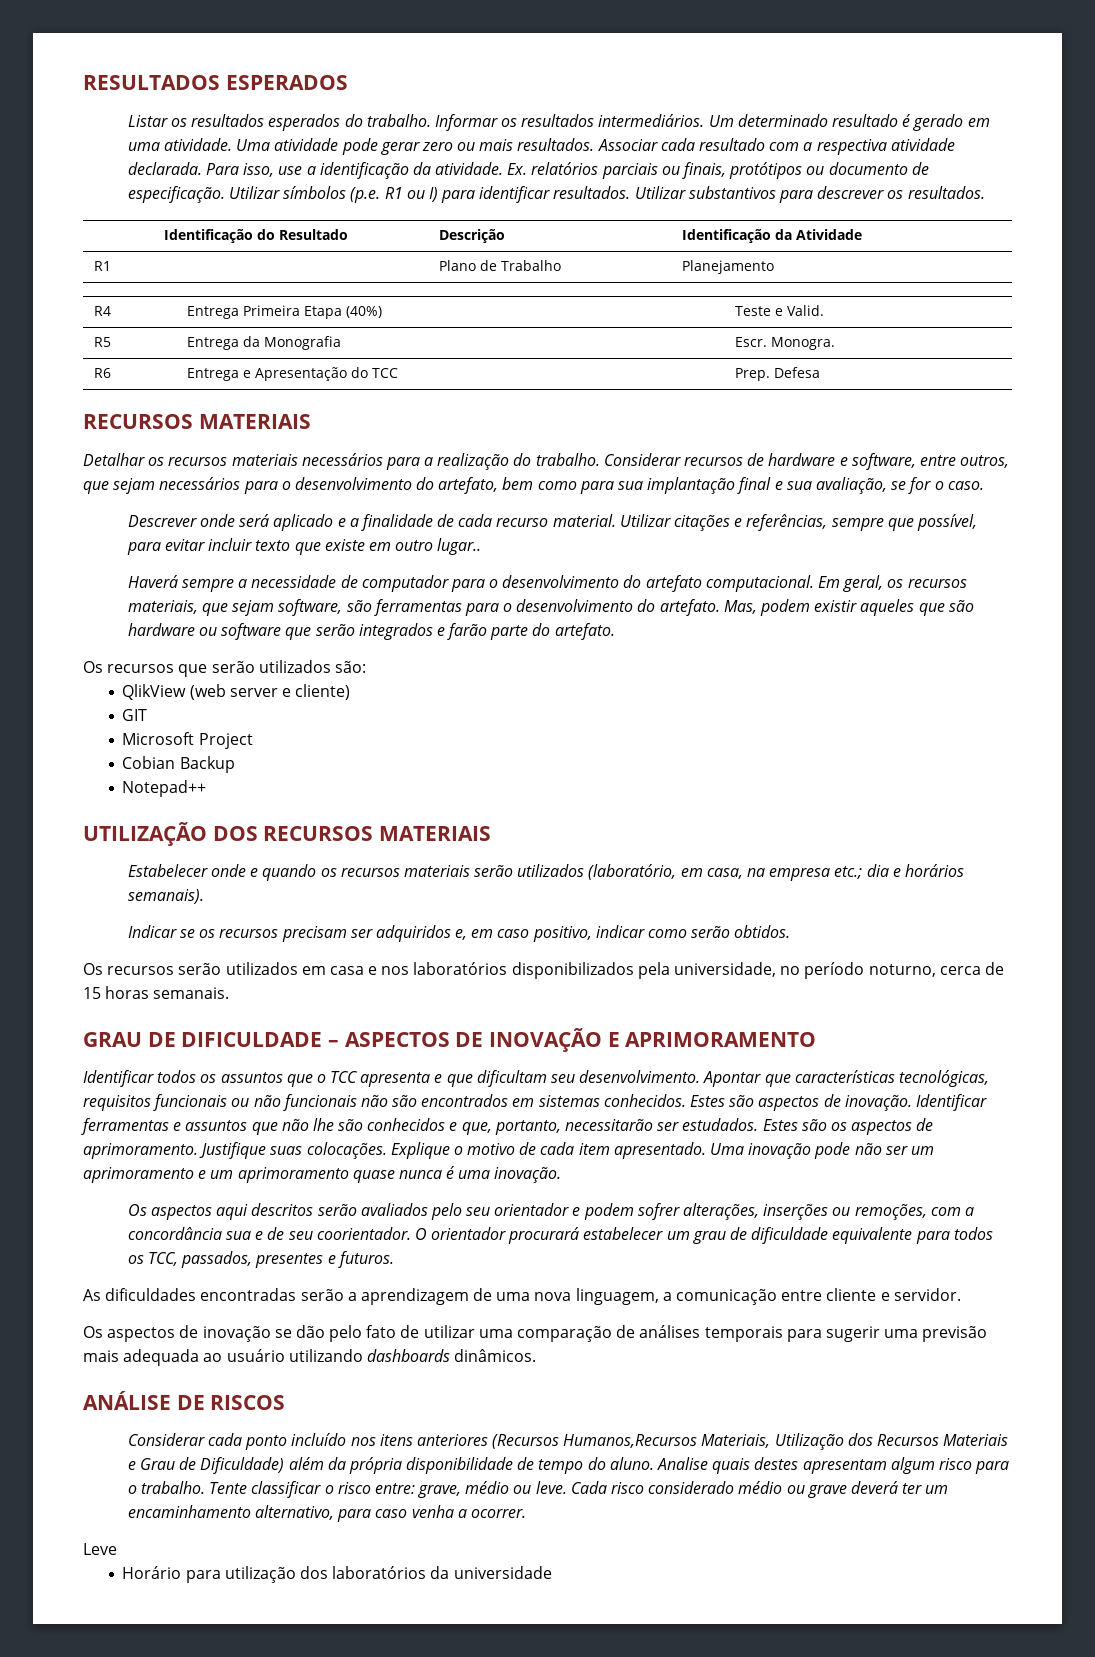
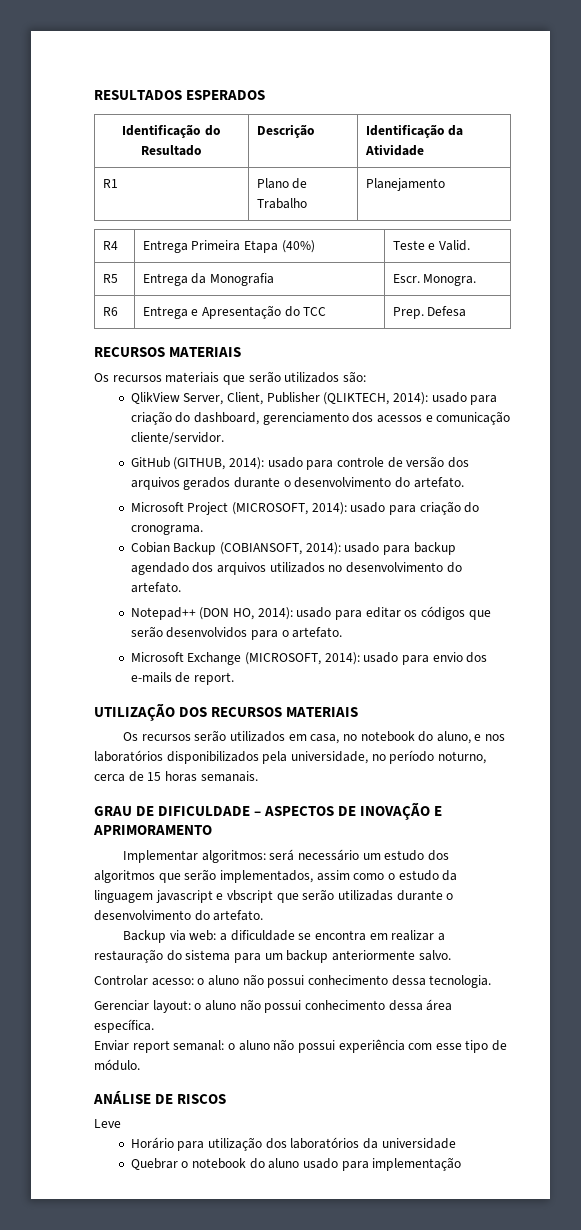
[127,114,990,131] [127,138,955,155] [127,162,929,179] [127,186,985,203] // Listar os resultados esperados do trabalho. Informar os resultados intermediários. Um determinado resultado é gerado em uma atividade. Uma atividade pode gerar zero ou mais resultados. Associar cada resultado com a respectiva atividade declarada. Para isso, use a identificação da atividade. Ex. relatórios parciais ou finais, protótipos ou documento de especificação. Utilizar símbolos (p.e. R1 ou I) para identificar resultados. Utilizar substantivos para descrever os resultados. -> (266, 95) none
[83,453,1010,470] [83,477,984,494] [127,514,977,531] [126,538,482,555] [127,575,967,592] [127,599,974,616] [127,623,615,640] [83,661,175,673] Detalhar os recursos materiais necessários para a realização do trabalho. Considerar recursos de hardware e software, entre outros, que sejam necessários para o desenvolvimento do artefato, bem como para sua implantação final e sua avaliação, se for o caso. // Descrever onde será aplicado e a finalidade de cada recurso material. Utilizar citações e referências, sempre que possível, para evitar incluir texto que existe em outro lugar.. // Haverá sempre a necessidade de computador para o desenvolvimento do artefato computacional. Em geral, os recursos materiais, que sejam software, são ferramentas para o desenvolvimento do artefato. Mas, podem existir aqueles que são hardware ou software que serão integrados e farão parte do artefato. // Os recursos -> [94,372,220,383] Os recursos materiais
[189,684,351,700] [122,709,148,721] [122,732,253,749] [122,756,235,773] [122,780,207,797] [83,822,492,846] [127,864,964,881] [127,889,204,904] [127,925,791,942] (web server e cliente) // GIT // Microsoft Project // Cobian Backup // Notepad++ // UTILIZAÇÃO DOS RECURSOS MATERIAIS // Estabelecer onde e quando os recursos materiais serão utilizados (laboratório, em casa, na empresa etc.; dia e horários semanais). // Indicar se os recursos precisam ser adquiridos e, em caso positivo, indicar como serão obtidos. -> [183,392,498,405] [130,411,511,425] [130,432,224,444] [130,456,469,470] [130,477,464,490] [130,501,480,515] [130,525,203,535] [130,542,456,555] [130,562,462,575] [130,582,181,593] [130,606,491,620] [130,626,343,640] [130,652,488,665] [130,672,235,685] [94,703,359,721] Server, Client, Publisher (QLIKTECH, 2014): usado para criação do dashboard, gerenciamento dos acessos e comunicação cliente/servidor. // GitHub (GITHUB, 2014): usado para controle de versão dos arquivos gerados durante o desenvolvimento do artefato. // Microsoft Project (MICROSOFT, 2014): usado para criação do cronograma. // Cobian Backup (COBIANSOFT, 2014): usado para backup agendado dos arquivos utilizados no desenvolvimento do artefato. // Notepad++ (DON HO, 2014): usado para editar os códigos que serão desenvolvidos para o artefato. // Microsoft Exchange (MICROSOFT, 2014): usado para envio dos e-mails de report. // UTILIZAÇÃO DOS RECURSOS MATERIAIS
[329,966,364,975] casa -> [310,731,471,744] casa, no notebook do aluno,
[83,1070,989,1087] [83,1094,987,1111] [81,1118,934,1135] [83,1142,934,1159] [83,1166,562,1183] [127,1203,974,1220] [127,1227,993,1244] [127,1251,394,1268] [83,1288,961,1305] [83,1325,988,1342] [83,1349,537,1366] [83,1391,286,1410] [127,1433,1009,1450] [127,1457,1010,1474] [127,1481,949,1498] [127,1505,526,1522] Identificar todos os assuntos que o TCC apresenta e que dificultam seu desenvolvimento. Apontar que características tecnológicas, requisitos funcionais ou não funcionais não são encontrados em sistemas conhecidos. Estes são aspectos de inovação. Identificar ferramentas e assuntos que não lhe são conhecidos e que, portanto, necessitarão ser estudados. Estes são os aspectos de aprimoramento. Justifique suas colocações. Explique o motivo de cada item apresentado. Uma inovação pode não ser um aprimoramento e um aprimoramento quase nunca é uma inovação. // Os aspectos aqui descritos serão avaliados pelo seu orientador e podem sofrer alterações, inserções ou remoções, com a concordância sua e de seu coorientador. O orientador procurará estabelecer um grau de dificuldade equivalente para todos os TCC, passados, presentes e futuros. // As dificuldades encontradas serão a aprendizagem de uma nova linguagem, a comunicação entre cliente e servidor. // Os aspectos de inovação se dão pelo fato de utilizar uma comparação de análises temporais para sugerir uma previsão mais adequada ao usuário utilizando dashboards dinâmicos. // ANÁLISE DE RISCOS // Considerar cada ponto incluído nos itens anteriores (Recursos Humanos,Recursos Materiais, Utilização dos Recursos Materiais e Grau de Dificuldade) além da própria disponibilidade de tempo do aluno. Analise quais destes apresentam algum risco para o trabalho. Tente classificar o risco entre: grave, médio ou leve. Cada risco considerado médio ou grave deverá ter um encaminhamento alternativo, para caso venha a ocorrer. -> [123,849,449,863] [94,869,458,883] [94,889,454,903] [94,910,264,921] [123,930,445,943] [94,949,451,963] [94,974,492,988] [94,999,453,1013] [94,1019,154,1033] [94,1039,508,1053] [94,1059,140,1071] [93,1091,227,1104] Implementar algoritmos: será necessário um estudo dos algoritmos que serão implementados, assim como o estudo da linguagem javascript e vbscript que serão utilizadas durante o desenvolvimento do artefato. // Backup via web: a dificuldade se encontra em realizar a restauração do sistema para um backup anteriormente salvo. // Controlar acesso: o aluno não possui conhecimento dessa tecnologia. // Gerenciar layout: o aluno não possui conhecimento dessa área específica. // Enviar report semanal: o aluno não possui experiência com esse tipo de módulo. // ANÁLISE DE RISCOS
(552, 1572) none -> [130,1157,462,1171] // Quebrar o notebook do aluno usado para implementação

